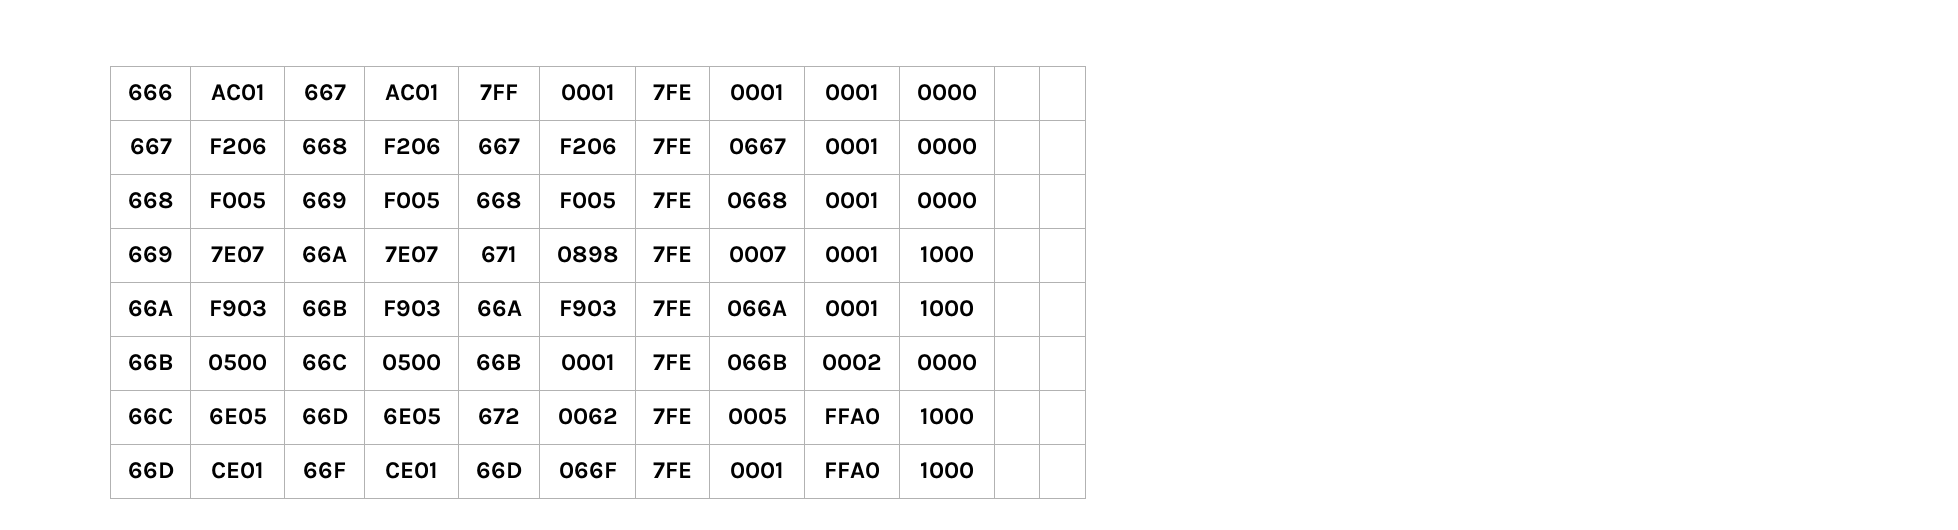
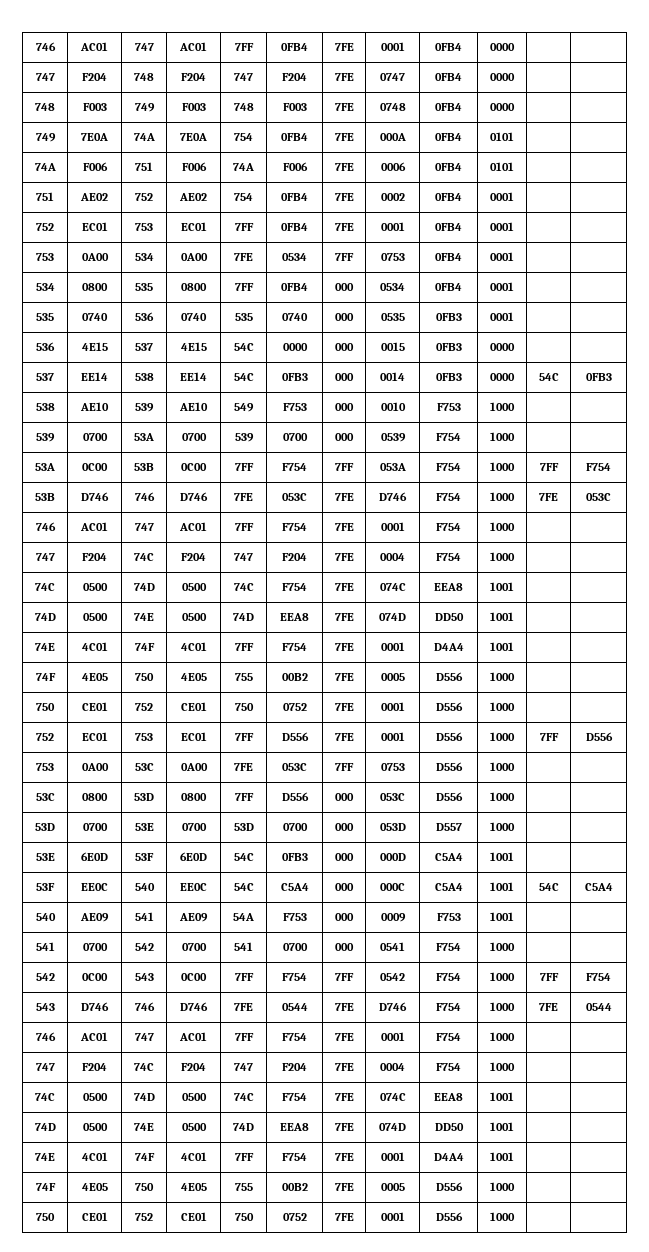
[128,84,173,101] [210,84,265,101] [303,84,346,101] [384,84,439,101] [480,84,518,100] [560,84,615,101] [653,84,692,100] [730,84,784,101] [825,84,879,101] [917,84,977,101] [129,138,172,155] [208,138,267,155] [301,138,348,155] [382,138,441,155] [478,138,520,155] [558,138,617,155] [653,138,692,154] [728,138,786,155] [825,138,879,155] [917,138,977,155] [127,192,174,209] [209,192,266,209] [302,192,347,209] [383,192,440,209] [476,192,522,209] [559,192,616,209] [653,192,692,208] [726,192,788,209] [825,192,879,209] [917,192,977,209] [128,246,173,263] [211,246,264,263] [302,246,347,263] [385,246,438,263] [481,246,517,263] [556,246,619,263] [653,246,692,262] [728,246,786,263] [825,246,879,263] [920,246,974,263] [128,300,173,317] [208,300,267,317] [301,300,348,317] [382,300,441,317] [476,300,522,317] [558,300,617,317] [653,300,692,316] [727,300,787,317] [825,300,879,317] [920,300,974,317] [127,354,174,371] [208,354,267,371] [302,354,347,371] [382,354,441,371] [476,354,522,371] [560,354,615,371] [653,354,692,370] [726,354,788,371] [822,354,882,371] [917,354,977,371] [128,408,173,425] [208,408,267,425] [301,408,348,425] [382,408,441,425] [478,408,520,425] [557,408,618,425] [653,408,692,424] [727,408,787,425] [824,408,880,425] [920,408,974,425] [127,462,174,479] [211,462,264,479] [303,462,346,479] [385,462,438,479] [476,462,522,479] [558,462,617,479] [653,462,692,478] [730,462,784,479] [824,462,880,479] [920,462,974,479] 666 | AC01 | 667 | AC01 | 7FF | 0001 | 7FE | 0001 | 0001 | 0000 | | // 667 | F206 | 668 | F206 | 667 | F206 | 7FE | 0667 | 0001 | 0000 | | // 668 | F005 | 669 | F005 | 668 | F005 | 7FE | 0668 | 0001 | 0000 | | // 669 | 7E07 | 66A | 7E07 | 671 | 0898 | 7FE | 0007 | 0001 | 1000 | | // 66A | F903 | 66B | F903 | 66A | F903 | 7FE | 066A | 0001 | 1000 | | // 66B | 0500 | 66C | 0500 | 66B | 0001 | 7FE | 066B | 0002 | 0000 | | // 66C | 6E05 | 66D | 6E05 | 672 | 0062 | 7FE | 0005 | FFA0 | 1000 | | // 66D | CE01 | 66F | CE01 | 66D | 066F | 7FE | 0001 | FFA0 | 1000 | | -> [35,42,56,51] [80,42,108,51] [134,43,154,51] [179,42,207,51] [234,43,254,51] [281,43,308,51] [334,43,354,51] [380,42,405,51] [435,43,462,51] [490,43,515,51] [35,73,55,81] [82,73,107,81] [134,73,154,81] [181,73,206,81] [234,73,253,81] [282,73,307,81] [334,73,354,81] [380,73,405,81] [435,73,462,81] [490,73,515,81] [35,103,55,111] [82,103,107,111] [134,103,155,112] [181,103,206,111] [233,103,254,111] [282,103,307,111] [334,103,354,111] [379,103,406,111] [435,103,462,111] [490,103,515,111] [35,133,56,142] [81,133,108,141] [133,133,155,141] [180,133,207,141] [234,133,253,141] [281,133,308,141] [334,133,354,141] [379,133,406,141] [435,133,462,141] [490,132,514,141] [34,163,56,171] [82,162,108,171] [135,162,153,171] [181,162,207,171] [233,163,254,171] [282,162,308,171] [334,163,354,171] [380,162,406,171] [435,163,462,171] [490,162,514,171] [36,192,54,201] [80,193,108,201] [135,193,153,201] [179,193,207,201] [234,193,253,201] [281,193,308,201] [334,193,354,201] [380,193,405,201] [435,193,462,201] [490,192,514,201] [36,223,54,231] [81,222,108,231] [135,223,153,231] [180,222,207,231] [234,223,254,231] [281,223,308,231] [334,223,354,231] [380,222,405,231] [435,223,462,231] [490,222,514,231] [36,253,54,261] [81,253,109,261] [134,253,154,261] [180,253,208,261] [234,253,253,261] [282,253,307,261] [335,253,354,261] [380,253,405,261] [435,253,462,261] [490,252,514,261] [35,283,55,291] [82,283,108,291] [135,283,153,291] [181,283,207,291] [234,283,254,291] [281,283,308,291] [335,283,354,291] [380,283,405,291] [435,283,462,291] [490,282,514,291] [36,313,54,321] [82,313,108,321] [135,312,154,321] [181,313,207,321] [234,313,253,321] [282,313,308,321] [335,313,354,321] [380,313,405,321] [435,313,462,321] [490,312,514,321] [36,342,55,351] [81,342,108,351] [135,343,153,351] [180,342,207,351] [233,343,254,351] [282,343,308,351] [335,343,354,351] [380,342,405,351] [435,343,462,351] [490,343,515,351] [36,373,54,381] [81,372,108,381] [134,373,154,381] [180,372,207,381] [233,373,254,381] [281,373,308,381] [335,373,354,381] [380,372,405,381] [435,373,462,381] [490,373,515,381] [538,373,559,381] [585,373,612,381] [35,403,55,411] [80,402,109,411] [135,403,154,412] [179,402,208,411] [234,403,254,412] [282,403,307,411] [335,403,354,411] [380,402,406,411] [436,403,461,411] [490,402,515,411] [36,433,55,442] [82,433,108,441] [134,433,154,441] [181,433,207,441] [234,433,254,442] [282,433,308,441] [335,433,354,441] [380,433,406,442] [436,433,461,441] [490,432,515,441] [35,463,55,471] [82,463,108,471] [134,463,154,471] [181,463,207,471] [234,463,254,471] [282,463,307,471] [335,463,354,471] [379,463,406,471] [436,463,461,471] [490,462,515,471] [539,463,559,471] [586,463,611,471] [35,493,55,501] [81,492,109,501] [134,492,155,501] [180,492,208,501] [234,493,253,501] [282,493,307,501] [334,493,354,501] [379,492,407,501] [436,493,461,501] [490,492,515,501] [539,493,558,501] [586,493,611,501] [35,522,56,531] [80,522,108,531] [134,523,154,531] [179,522,207,531] [234,523,254,531] [282,523,307,531] [334,523,354,531] [380,522,405,531] [436,523,461,531] [490,522,515,531] [35,553,55,561] [82,553,107,561] [134,553,154,561] [181,553,206,561] [234,553,253,561] [282,553,307,561] [334,553,354,561] [380,553,405,561] [436,553,461,561] [490,552,515,561] [35,583,55,591] [82,583,108,591] [133,583,155,591] [181,583,207,591] [233,583,254,591] [282,583,307,591] [334,583,354,591] [379,583,406,591] [434,583,463,591] [490,582,514,591] [34,613,56,621] [82,613,108,621] [134,613,154,621] [181,613,207,621] [233,613,254,621] [280,613,309,621] [334,613,354,621] [379,613,406,621] [434,613,464,621] [490,612,514,621] [35,643,55,651] [81,642,108,651] [134,643,155,651] [180,642,207,651] [234,643,254,651] [282,643,307,651] [334,643,354,651] [380,642,405,651] [433,643,464,651] [490,642,514,651] [35,673,56,681] [81,673,108,681] [135,673,154,681] [180,673,207,681] [234,673,253,681] [281,673,308,681] [334,673,354,681] [380,673,405,681] [435,672,463,681] [490,672,515,681] [36,703,55,711] [81,702,108,711] [135,703,153,711] [180,702,207,711] [234,703,254,711] [282,703,307,711] [334,703,354,711] [380,702,405,711] [435,702,463,711] [490,702,515,711] [36,733,54,741] [81,732,108,741] [135,733,153,741] [180,732,207,741] [234,733,254,741] [281,732,309,741] [334,733,354,741] [380,732,405,741] [435,732,463,741] [490,732,515,741] [539,733,559,741] [585,732,613,741] [36,763,54,771] [81,763,109,771] [134,763,154,771] [180,763,208,771] [234,763,253,771] [282,763,307,771] [335,763,354,771] [380,763,405,771] [435,762,463,771] [490,762,515,771] [35,793,55,801] [82,793,108,801] [134,793,154,801] [181,793,207,801] [234,793,254,801] [281,792,309,801] [335,793,354,801] [380,793,405,801] [435,792,463,801] [490,792,515,801] [35,823,55,831] [82,823,108,831] [134,823,154,831] [181,823,207,831] [233,823,254,831] [282,823,308,831] [335,823,354,831] [379,823,406,831] [435,823,462,831] [490,822,515,831] [35,853,55,861] [81,852,108,861] [135,853,154,861] [180,852,207,861] [233,853,254,861] [281,853,308,861] [335,853,354,861] [379,853,406,861] [434,853,463,861] [490,852,514,861] [36,883,55,891] [81,883,108,891] [134,883,155,891] [180,883,207,891] [233,883,254,891] [280,883,309,891] [335,883,354,891] [380,883,405,891] [434,883,463,891] [490,882,514,891] [538,883,559,891] [584,883,613,891] [35,913,56,921] [80,913,109,922] [134,912,154,921] [179,913,208,922] [233,913,254,921] [282,913,307,921] [335,913,354,921] [380,913,406,922] [436,913,461,921] [490,912,514,921] [35,942,55,951] [82,943,108,951] [134,943,154,951] [181,943,207,951] [234,942,253,951] [282,943,308,951] [335,943,354,951] [380,942,405,951] [436,943,461,951] [490,942,515,951] [35,973,55,981] [82,973,108,981] [134,973,154,981] [181,973,207,981] [234,973,254,981] [282,973,307,981] [335,973,354,981] [380,973,405,981] [436,973,461,981] [490,972,515,981] [539,973,559,981] [586,973,611,981] [35,1003,55,1011] [81,1002,109,1011] [134,1002,155,1011] [180,1002,208,1011] [234,1003,253,1011] [281,1003,308,1011] [334,1003,354,1011] [379,1002,407,1011] [436,1003,461,1011] [490,1002,515,1011] [539,1003,558,1011] [585,1003,612,1011] [35,1032,56,1041] [80,1032,108,1041] [134,1033,154,1041] [179,1032,207,1041] [234,1033,254,1041] [282,1033,307,1041] [334,1033,354,1041] [380,1032,405,1041] [436,1033,461,1041] [490,1032,515,1041] [35,1063,55,1071] [82,1063,107,1071] [134,1063,154,1071] [181,1063,206,1071] [234,1063,253,1071] [282,1063,307,1071] [334,1063,354,1071] [380,1063,405,1071] [436,1063,461,1071] [490,1062,515,1071] [35,1093,55,1101] [82,1093,108,1101] [133,1093,155,1101] [181,1093,207,1101] [233,1093,254,1101] [282,1093,307,1101] [334,1093,354,1101] [379,1093,406,1101] [434,1093,463,1101] [490,1092,514,1101] [34,1123,56,1131] [82,1123,108,1131] [134,1123,154,1131] [181,1123,207,1131] [233,1123,254,1131] [280,1123,309,1131] [334,1123,354,1131] [379,1123,406,1131] [434,1123,464,1131] [490,1122,514,1131] [35,1153,55,1161] [81,1152,108,1161] [134,1153,155,1161] [180,1152,207,1161] [234,1153,254,1161] [282,1153,307,1161] [334,1153,354,1161] [380,1152,405,1161] [433,1153,464,1161] [490,1152,514,1161] [35,1183,56,1191] [81,1183,108,1191] [135,1183,154,1191] [180,1183,207,1191] [234,1183,253,1191] [281,1183,308,1191] [334,1183,354,1191] [380,1183,405,1191] [435,1182,463,1191] [490,1182,515,1191] [36,1213,55,1221] [81,1212,108,1221] [135,1213,153,1221] [180,1212,207,1221] [234,1213,254,1221] [282,1213,307,1221] [334,1213,354,1221] [380,1212,405,1221] [435,1212,463,1221] [490,1212,515,1221] 746 | AC01 | 747 | AC01 | 7FF | 0FB4 | 7FE | 0001 | 0FB4 | 0000 | | // 747 | F204 | 748 | F204 | 747 | F204 | 7FE | 0747 | 0FB4 | 0000 | | // 748 | F003 | 749 | F003 | 748 | F003 | 7FE | 0748 | 0FB4 | 0000 | | // 749 | 7E0A | 74A | 7E0A | 754 | 0FB4 | 7FE | 000A | 0FB4 | 0101 | | // 74A | F006 | 751 | F006 | 74A | F006 | 7FE | 0006 | 0FB4 | 0101 | | // 751 | AE02 | 752 | AE02 | 754 | 0FB4 | 7FE | 0002 | 0FB4 | 0001 | | // 752 | EC01 | 753 | EC01 | 7FF | 0FB4 | 7FE | 0001 | 0FB4 | 0001 | | // 753 | 0A00 | 534 | 0A00 | 7FE | 0534 | 7FF | 0753 | 0FB4 | 0001 | | // 534 | 0800 | 535 | 0800 | 7FF | 0FB4 | 000 | 0534 | 0FB4 | 0001 | | // 535 | 0740 | 536 | 0740 | 535 | 0740 | 000 | 0535 | 0FB3 | 0001 | | // 536 | 4E15 | 537 | 4E15 | 54C | 0000 | 000 | 0015 | 0FB3 | 0000 | | // 537 | EE14 | 538 | EE14 | 54C | 0FB3 | 000 | 0014 | 0FB3 | 0000 | 54C | 0FB3 // 538 | AE10 | 539 | AE10 | 549 | F753 | 000 | 0010 | F753 | 1000 | | // 539 | 0700 | 53A | 0700 | 539 | 0700 | 000 | 0539 | F754 | 1000 | | // 53A | 0C00 | 53B | 0C00 | 7FF | F754 | 7FF | 053A | F754 | 1000 | 7FF | F754 // 53B | D746 | 746 | D746 | 7FE | 053C | 7FE | D746 | F754 | 1000 | 7FE | 053C // 746 | AC01 | 747 | AC01 | 7FF | F754 | 7FE | 0001 | F754 | 1000 | | // 747 | F204 | 74C | F204 | 747 | F204 | 7FE | 0004 | F754 | 1000 | | // 74C | 0500 | 74D | 0500 | 74C | F754 | 7FE | 074C | EEA8 | 1001 | | // 74D | 0500 | 74E | 0500 | 74D | EEA8 | 7FE | 074D | DD50 | 1001 | | // 74E | 4C01 | 74F | 4C01 | 7FF | F754 | 7FE | 0001 | D4A4 | 1001 | | // 74F | 4E05 | 750 | 4E05 | 755 | 00B2 | 7FE | 0005 | D556 | 1000 | | // 750 | CE01 | 752 | CE01 | 750 | 0752 | 7FE | 0001 | D556 | 1000 | | // 752 | EC01 | 753 | EC01 | 7FF | D556 | 7FE | 0001 | D556 | 1000 | 7FF | D556 // 753 | 0A00 | 53C | 0A00 | 7FE | 053C | 7FF | 0753 | D556 | 1000 | | // 53C | 0800 | 53D | 0800 | 7FF | D556 | 000 | 053C | D556 | 1000 | | // 53D | 0700 | 53E | 0700 | 53D | 0700 | 000 | 053D | D557 | 1000 | | // 53E | 6E0D | 53F | 6E0D | 54C | 0FB3 | 000 | 000D | C5A4 | 1001 | | // 53F | EE0C | 540 | EE0C | 54C | C5A4 | 000 | 000C | C5A4 | 1001 | 54C | C5A4 // 540 | AE09 | 541 | AE09 | 54A | F753 | 000 | 0009 | F753 | 1001 | | // 541 | 0700 | 542 | 0700 | 541 | 0700 | 000 | 0541 | F754 | 1000 | | // 542 | 0C00 | 543 | 0C00 | 7FF | F754 | 7FF | 0542 | F754 | 1000 | 7FF | F754 // 543 | D746 | 746 | D746 | 7FE | 0544 | 7FE | D746 | F754 | 1000 | 7FE | 0544 // 746 | AC01 | 747 | AC01 | 7FF | F754 | 7FE | 0001 | F754 | 1000 | | // 747 | F204 | 74C | F204 | 747 | F204 | 7FE | 0004 | F754 | 1000 | | // 74C | 0500 | 74D | 0500 | 74C | F754 | 7FE | 074C | EEA8 | 1001 | | // 74D | 0500 | 74E | 0500 | 74D | EEA8 | 7FE | 074D | DD50 | 1001 | | // 74E | 4C01 | 74F | 4C01 | 7FF | F754 | 7FE | 0001 | D4A4 | 1001 | | // 74F | 4E05 | 750 | 4E05 | 755 | 00B2 | 7FE | 0005 | D556 | 1000 | | // 750 | CE01 | 752 | CE01 | 750 | 0752 | 7FE | 0001 | D556 | 1000 | |

